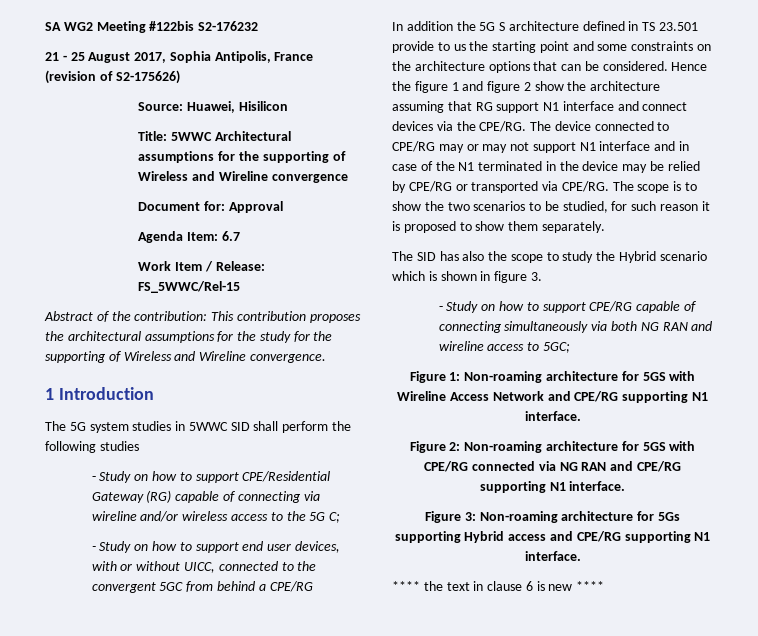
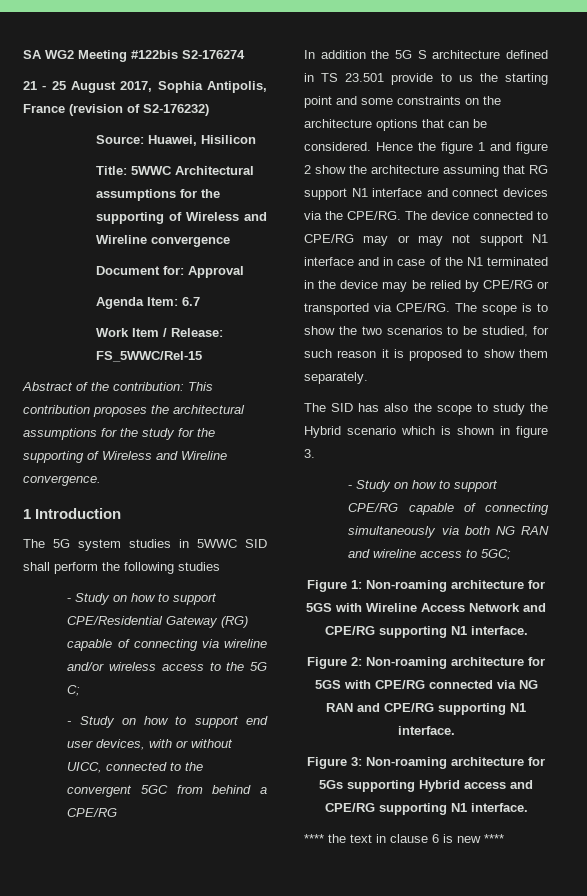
[198,21,259,31] S2-176232 -> [182,50,245,59] S2-176274
[115,70,180,84] S2-175626) -> [143,104,209,116] S2-176232)

